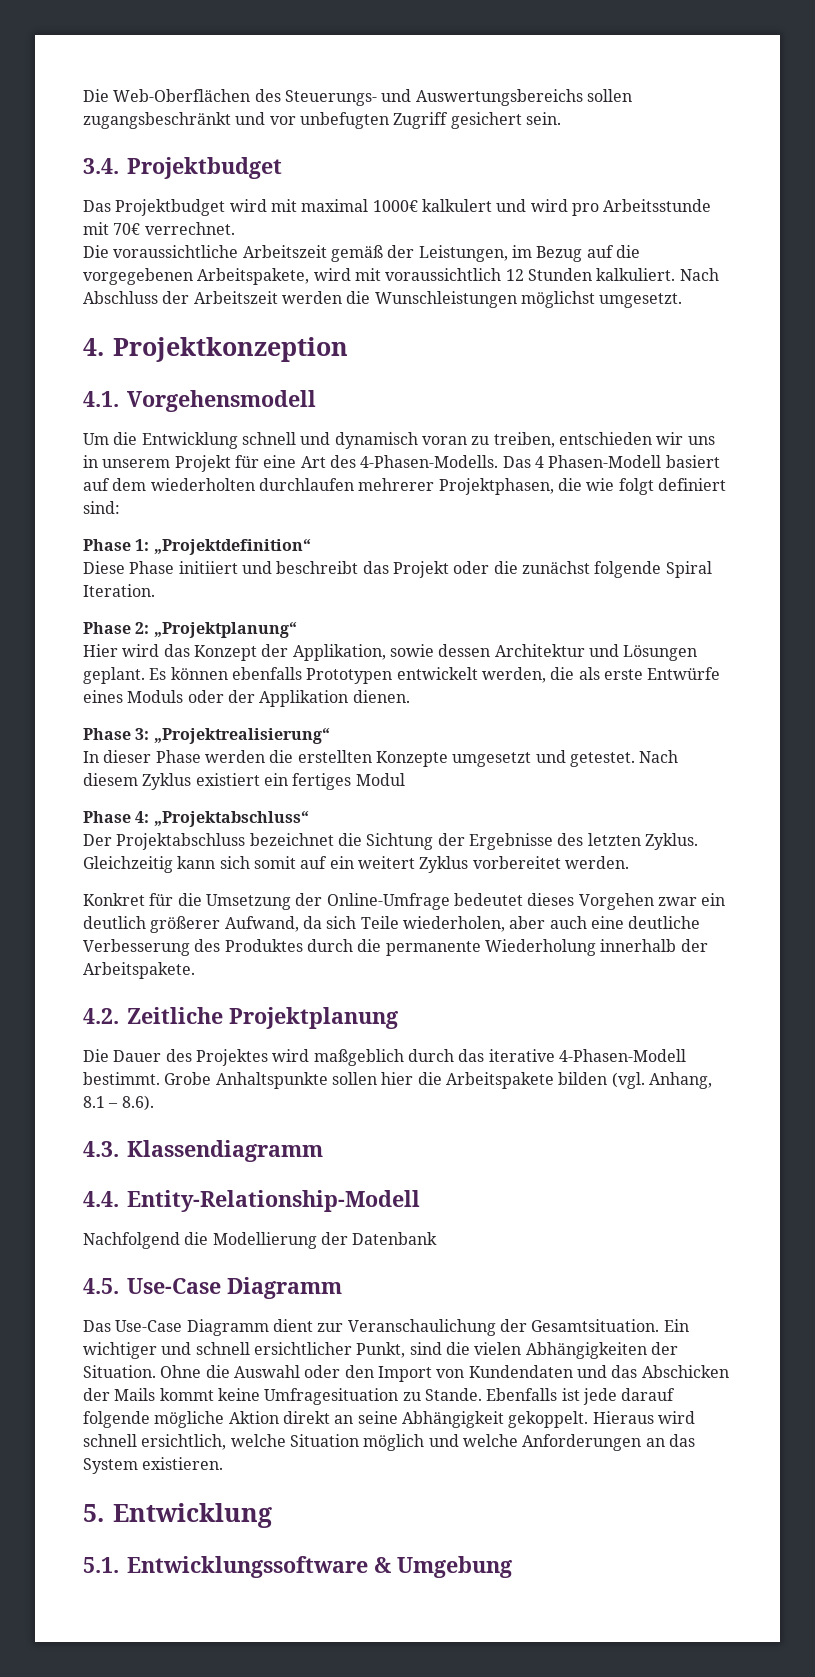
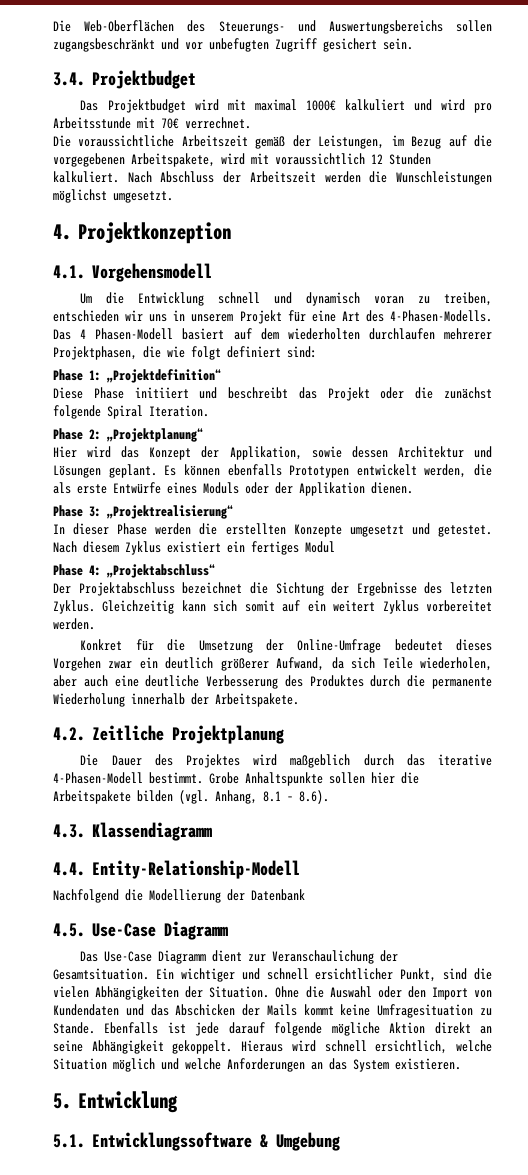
[421,199,492,212] kalkulert -> [344,99,405,111] kalkuliert

